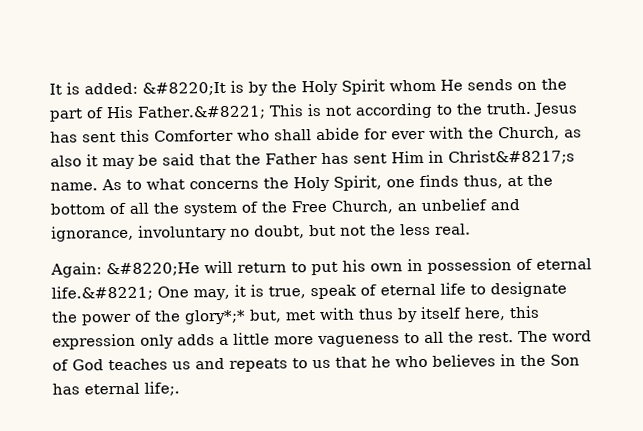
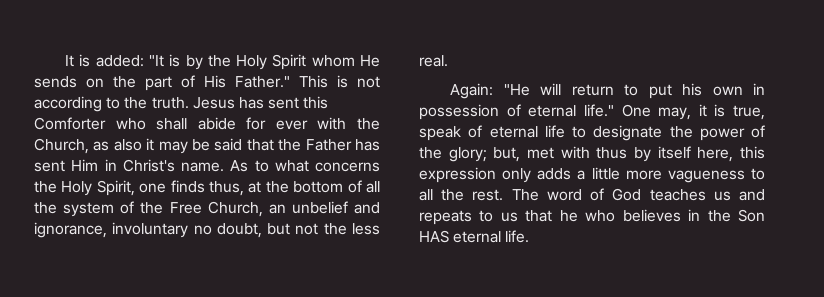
[142,81,226,96] &#8220;It -> [148,55,164,67] "It
[137,105,266,120] Father.&#8221; -> [235,76,290,88] Father."
[447,149,575,165] Christ&#8217;s -> [122,159,175,172] Christ's
[106,262,200,277] &#8220;He -> [503,84,530,96] "He
[51,285,153,301] life.&#8221; -> [583,104,614,117] life."
[184,309,246,325] glory*;* -> [448,147,487,162] glory;
[52,381,180,396] has eternal life;. -> [419,230,530,243] HAS eternal life.

